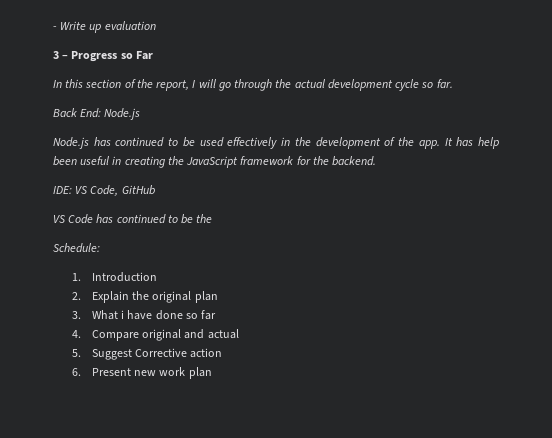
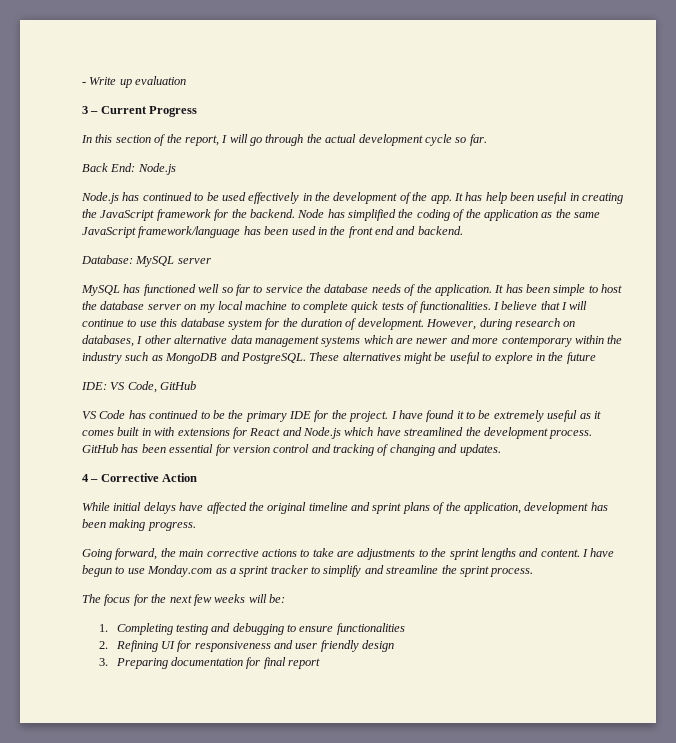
(69, 57) none -> [100,106,147,114] Current
[120,51,153,60] so Far -> (198, 111) none
(377, 161) none -> [297,209,600,221] [82,226,463,238] [81,255,211,267] [81,284,623,296] [82,301,588,313] [82,318,576,330] [82,335,623,347] [82,352,596,364] Node has simplified the coding of the application as the same JavaScript framework/language has been used in the front end and backend. // Database: MySQL server // MySQL has functioned well so far to service the database needs of the application. It has been simple to host the database server on my local machine to complete quick tests of functionalities. I believe that I will continue to use this database system for the duration of development. However, during research on databases, I other alternative data management systems which are newer and more contemporary within the industry such as MongoDB and PostgreSQL. These alternatives might be useful to explore in the future
[53,243,100,253] [72,272,157,282] [72,291,218,303] [72,310,217,320] [72,329,239,341] [72,348,223,360] [72,367,212,379] // Schedule: // 1. Introduction // 2. Explain the original plan // 3. What i have done so far // 4. Compare original and actual // 5. Suggest Corrective action // 6. Present new work plan -> [245,410,601,422] [82,427,593,439] [82,444,501,456] [82,473,198,482] [82,502,608,514] [82,519,196,531] [82,548,615,560] [82,565,534,577] [82,594,285,606] [99,623,405,635] [99,640,395,652] [99,657,321,669] primary IDE for the project. I have found it to be extremely useful as it comes built in with extensions for React and Node.js which have streamlined the development process. GitHub has been essential for version control and tracking of changing and updates. // 4 – Corrective Action // While initial delays have affected the original timeline and sprint plans of the application, development has been making progress. // Going forward, the main corrective actions to take are adjustments to the sprint lengths and content. I have begun to use Monday.com as a sprint tracker to simplify and streamline the sprint process. // The focus for the next few weeks will be: // 1. Completing testing and debugging to ensure functionalities // 2. Refining UI for responsiveness and user friendly design // 3. Preparing documentation for final report

